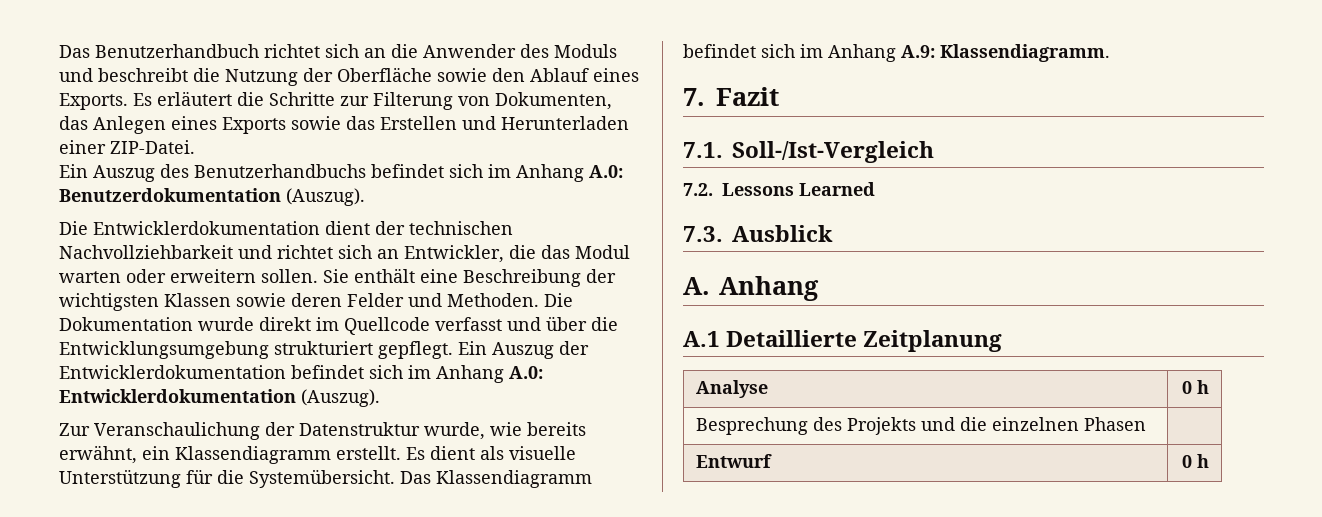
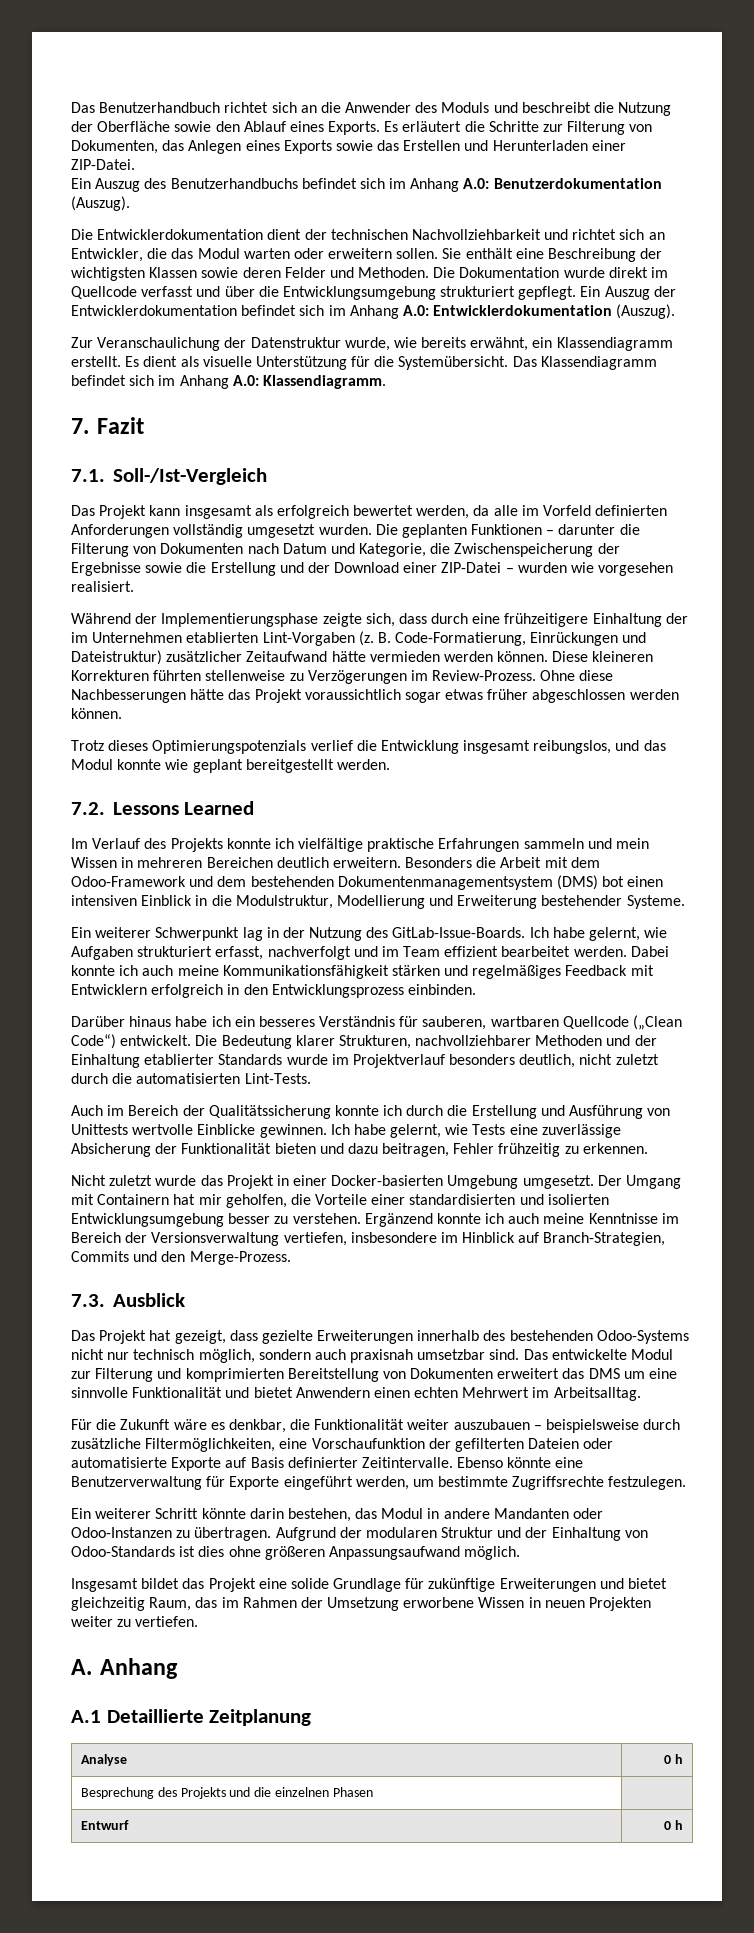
[901,45,935,58] A.9: -> [232,375,259,386] A.0:
[683,182,875,196] [683,225,833,242] 7.2. Lessons Learned // 7.3. Ausblick -> [71,505,668,519] [71,524,640,538] [71,543,620,557] [71,562,674,576] [71,581,134,592] [71,613,688,627] [71,631,647,646] [71,650,654,665] [71,670,614,684] [71,689,679,703] [71,708,122,719] [71,740,666,754] [71,759,390,773] [71,801,255,815] [71,838,650,852] [71,857,600,868] [71,875,664,890] [71,895,685,909] [71,927,668,941] [71,946,669,960] [71,965,654,979] [71,984,476,998] [71,1015,683,1030] [71,1034,657,1049] [71,1054,659,1068] [71,1073,311,1084] [71,1105,671,1119] [71,1124,621,1138] [71,1143,648,1157] [71,1175,682,1189] [71,1194,609,1208] [71,1213,679,1227] [71,1232,666,1246] [71,1251,291,1265] [71,1293,185,1307] [71,1330,689,1344] [71,1349,674,1363] [71,1368,678,1382] [71,1387,641,1401] [71,1419,681,1433] [71,1438,614,1452] [71,1457,584,1471] [71,1476,687,1490] [71,1508,604,1522] [71,1527,648,1541] [71,1546,521,1560] [71,1578,668,1592] [71,1597,652,1611] [71,1616,199,1627] Das Projekt kann insgesamt als erfolgreich bewertet werden, da alle im Vorfeld definierten Anforderungen vollständig umgesetzt wurden. Die geplanten Funktionen – darunter die Filterung von Dokumenten nach Datum und Kategorie, die Zwischenspeicherung der Ergebnisse sowie die Erstellung und der Download einer ZIP-Datei – wurden wie vorgesehen realisiert. // Während der Implementierungsphase zeigte sich, dass durch eine frühzeitigere Einhaltung der im Unternehmen etablierten Lint-Vorgaben (z. B. Code-Formatierung, Einrückungen und Dateistruktur) zusätzlicher Zeitaufwand hätte vermieden werden können. Diese kleineren Korrekturen führten stellenweise zu Verzögerungen im Review-Prozess. Ohne diese Nachbesserungen hätte das Projekt voraussichtlich sogar etwas früher abgeschlossen werden können. // Trotz dieses Optimierungspotenzials verlief die Entwicklung insgesamt reibungslos, und das Modul konnte wie geplant bereitgestellt werden. // 7.2. Lessons Learned // Im Verlauf des Projekts konnte ich vielfältige praktische Erfahrungen sammeln und mein Wissen in mehreren Bereichen deutlich erweitern. Besonders die Arbeit mit dem Odoo-Framework und dem bestehenden Dokumentenmanagementsystem (DMS) bot einen intensiven Einblick in die Modulstruktur, Modellierung und Erweiterung bestehender Systeme. // Ein weiterer Schwerpunkt lag in der Nutzung des GitLab-Issue-Boards. Ich habe gelernt, wie Aufgaben strukturiert erfasst, nachverfolgt und im Team effizient bearbeitet werden. Dabei konnte ich auch meine Kommunikationsfähigkeit stärken und regelmäßiges Feedback mit Entwicklern erfolgreich in den Entwicklungsprozess einbinden. // Darüber hinaus habe ich ein besseres Verständnis für sauberen, wartbaren Quellcode („Clean Code“) entwickelt. Die Bedeutung klarer Strukturen, nachvollziehbarer Methoden und der Einhaltung etablierter Standards wurde im Projektverlauf besonders deutlich, nicht zuletzt durch die automatisierten Lint-Tests. // Auch im Bereich der Qualitätssicherung konnte ich durch die Erstellung und Ausführung von Unittests wertvolle Einblicke gewinnen. Ich habe gelernt, wie Tests eine zuverlässige Absicherung der Funktionalität bieten und dazu beitragen, Fehler frühzeitig zu erkennen. // Nicht zuletzt wurde das Projekt in einer Docker-basierten Umgebung umgesetzt. Der Umgang mit Containern hat mir geholfen, die Vorteile einer standardisierten und isolierten Entwicklungsumgebung besser zu verstehen. Ergänzend konnte ich auch meine Kenntnisse im Bereich der Versionsverwaltung vertiefen, insbesondere im Hinblick auf Branch-Strategien, Commits und den Merge-Prozess. // 7.3. Ausblick // Das Projekt hat gezeigt, dass gezielte Erweiterungen innerhalb des bestehenden Odoo-Systems nicht nur technisch möglich, sondern auch praxisnah umsetzbar sind. Das entwickelte Modul zur Filterung und komprimierten Bereitstellung von Dokumenten erweitert das DMS um eine sinnvolle Funktionalität und bietet Anwendern einen echten Mehrwert im Arbeitsalltag. // Für die Zukunft wäre es denkbar, die Funktionalität weiter auszubauen – beispielsweise durch zusätzliche Filtermöglichkeiten, eine Vorschaufunktion der gefilterten Dateien oder automatisierte Exporte auf Basis definierter Zeitintervalle. Ebenso könnte eine Benutzerverwaltung für Exporte eingeführt werden, um bestimmte Zugriffsrechte festzulegen. // Ein weiterer Schritt könnte darin bestehen, das Modul in andere Mandanten oder Odoo-Instanzen zu übertragen. Aufgrund der modularen Struktur und der Einhaltung von Odoo-Standards ist dies ohne größeren Anpassungsaufwand möglich. // Insgesamt bildet das Projekt eine solide Grundlage für zukünftige Erweiterungen und bietet gleichzeitig Raum, das im Rahmen der Umsetzung erworbene Wissen in neuen Projekten weiter zu vertiefen.

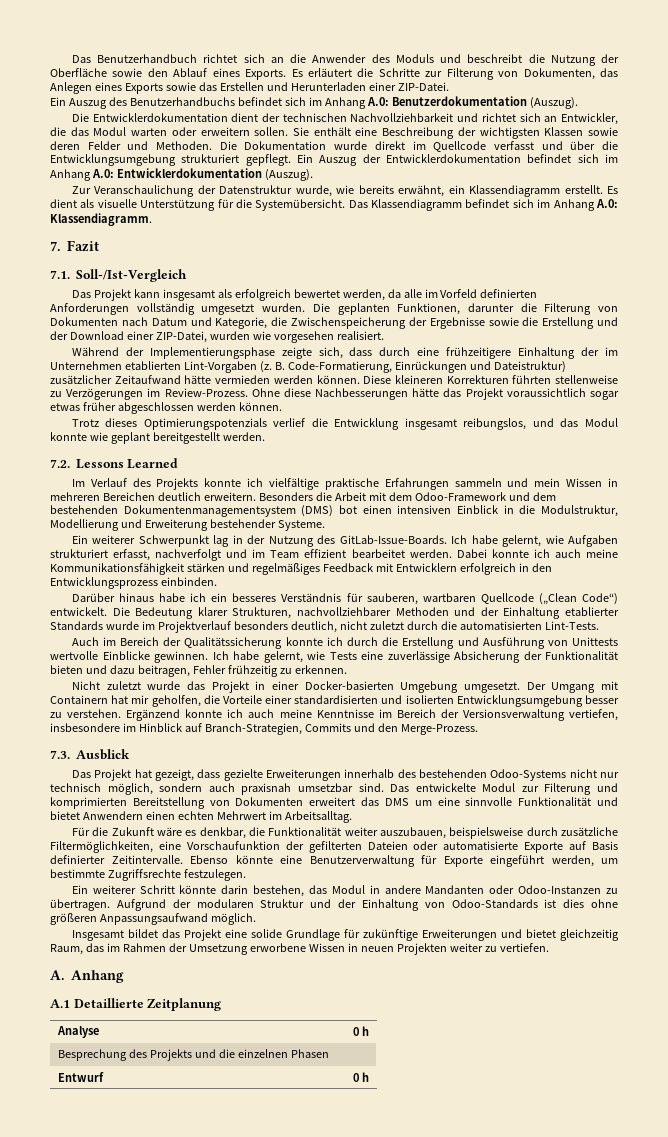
[471,524,555,535] Funktionen – -> [397,303,461,315] Funktionen,
[441,562,514,573] ZIP-Datei – -> [155,331,207,343] ZIP-Datei,
[453,1419,542,1430] auszubauen – -> [379,827,446,839] auszubauen,

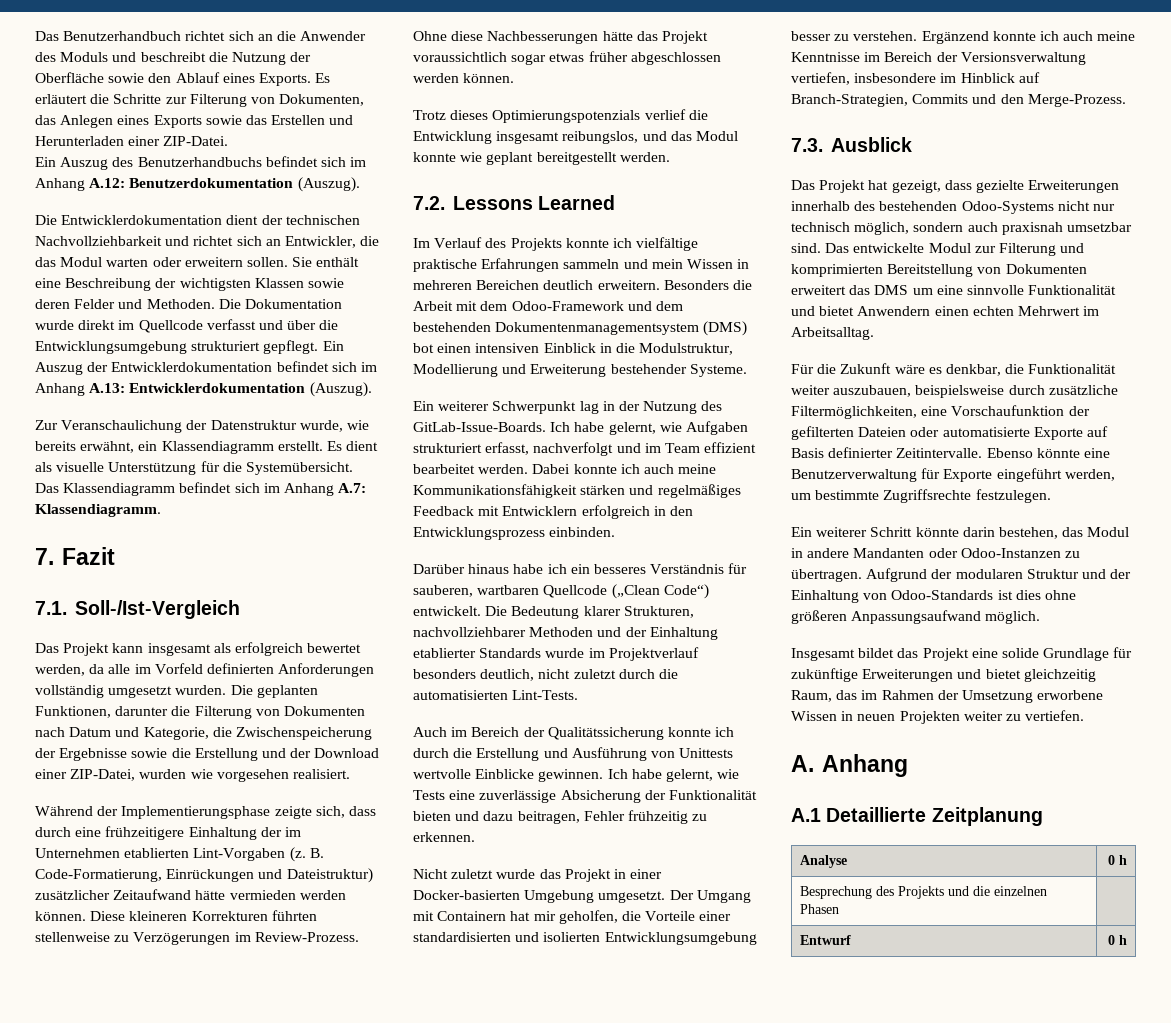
[366,97,389,106] A.0: -> [89,178,126,188] A.12:
[91,169,114,178] A.0: -> [89,383,126,393] A.13:
[595,199,618,208] A.0: -> [338,483,367,493] A.7:

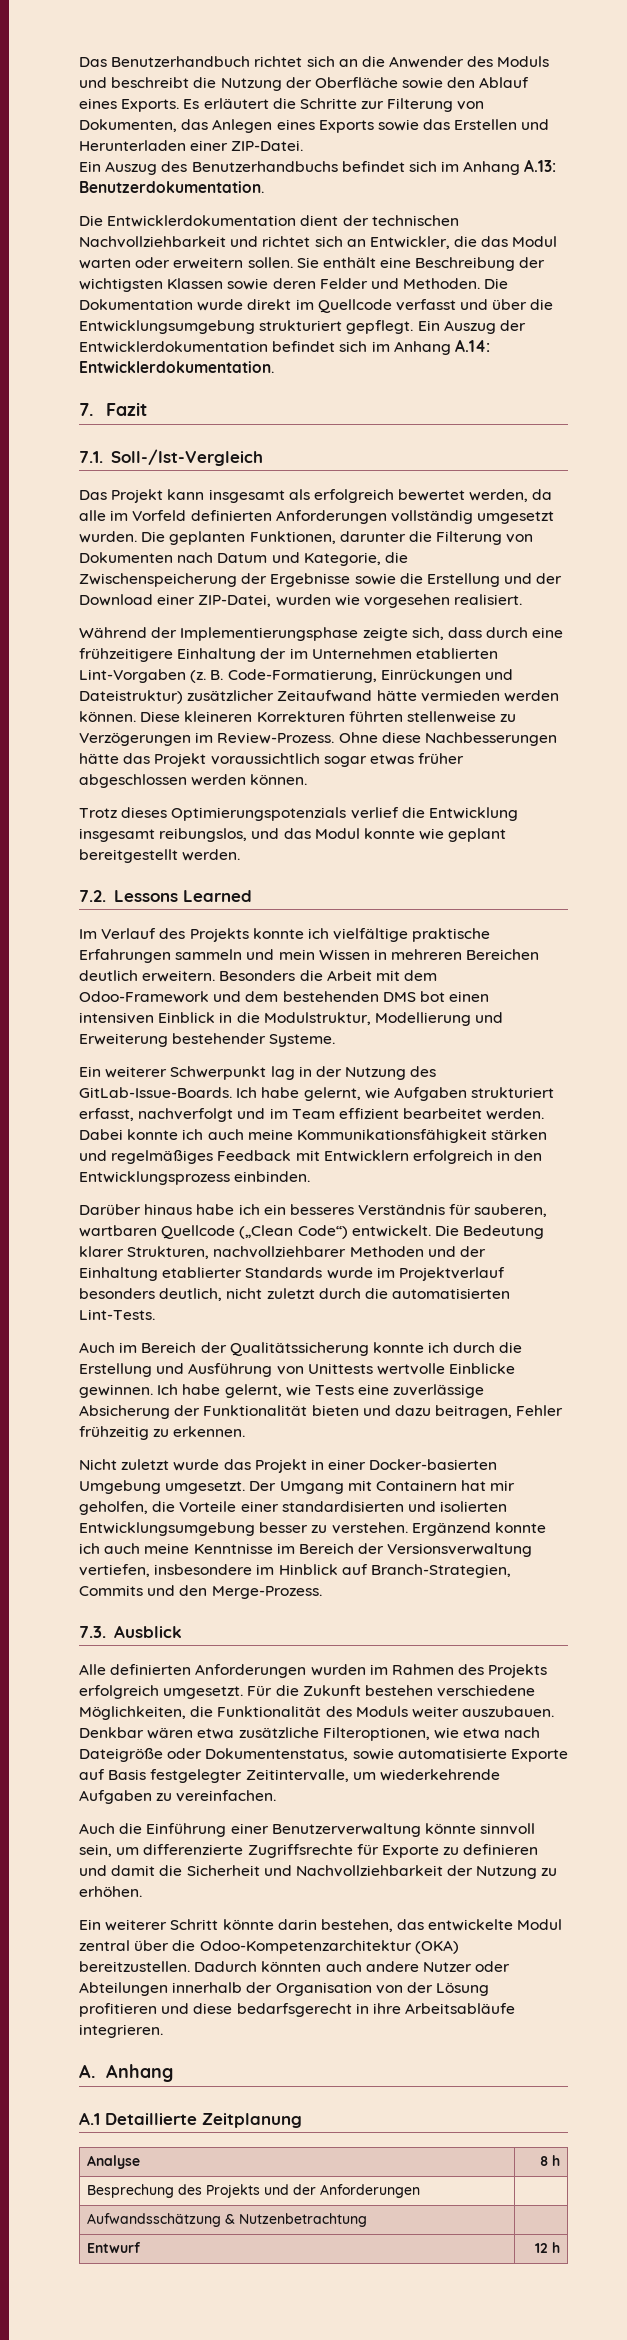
[89,177,360,192] A.12: Benutzerdokumentation (Auszug). -> [524,159,557,172] [79,181,264,193] A.13: Benutzerdokumentation.
[89,382,372,397] [35,420,369,433] [35,441,379,454] [35,461,353,475] [35,482,367,496] [35,504,161,517] A.13: Entwicklerdokumentation (Auszug). // Zur Veranschaulichung der Datenstruktur wurde, wie bereits erwähnt, ein Klassendiagramm erstellt. Es dient als visuelle Unterstützung für die Systemübersicht. Das Klassendiagramm befindet sich im Anhang A.7: Klassendiagramm. -> [454,339,490,352] [79,361,274,373] A.14: Entwicklerdokumentation.
[495,321,748,336] Dokumentenmanagementsystem (DMS) -> [382,992,416,1002] DMS
[791,180,1120,193] [791,201,1115,214] [791,222,1132,235] [791,243,1085,256] [791,264,1087,277] [791,285,1117,295] [791,306,1100,316] [791,327,874,340] [791,363,1117,376] [791,385,1118,398] [791,405,1090,419] [791,426,1108,440] [791,447,1110,458] [791,468,1115,482] [791,489,1051,503] Das Projekt hat gezeigt, dass gezielte Erweiterungen innerhalb des bestehenden Odoo-Systems nicht nur technisch möglich, sondern auch praxisnah umsetzbar sind. Das entwickelte Modul zur Filterung und komprimierten Bereitstellung von Dokumenten erweitert das DMS um eine sinnvolle Funktionalität und bietet Anwendern einen echten Mehrwert im Arbeitsalltag. // Für die Zukunft wäre es denkbar, die Funktionalität weiter auszubauen, beispielsweise durch zusätzliche Filtermöglichkeiten, eine Vorschaufunktion der gefilterten Dateien oder automatisierte Exporte auf Basis definierter Zeitintervalle. Ebenso könnte eine Benutzerverwaltung für Exporte eingeführt werden, um bestimmte Zugriffsrechte festzulegen. -> [79,1664,548,1678] [79,1685,536,1699] [79,1706,555,1720] [79,1727,541,1741] [79,1748,568,1762] [79,1769,500,1783] [79,1790,277,1804] [79,1823,536,1837] [79,1844,539,1858] [79,1865,558,1879] [79,1886,142,1897] Alle definierten Anforderungen wurden im Rahmen des Projekts erfolgreich umgesetzt. Für die Zukunft bestehen verschiedene Möglichkeiten, die Funktionalität des Moduls weiter auszubauen. Denkbar wären etwa zusätzliche Filteroptionen, wie etwa nach Dateigröße oder Dokumentenstatus, sowie automatisierte Exporte auf Basis festgelegter Zeitintervalle, um wiederkehrende Aufgaben zu vereinfachen. // Auch die Einführung einer Benutzerverwaltung könnte sinnvoll sein, um differenzierte Zugriffsrechte für Exporte zu definieren und damit die Sicherheit und Nachvollziehbarkeit der Nutzung zu erhöhen.
[1087,527,1130,537] [791,548,1080,558] [791,568,1132,582] [791,590,1076,603] [791,610,1041,624] [791,647,1133,661] [791,668,1096,682] [791,690,1104,703] [791,710,1085,724] Modul in andere Mandanten oder Odoo-Instanzen zu übertragen. Aufgrund der modularen Struktur und der Einhaltung von Odoo-Standards ist dies ohne größeren Anpassungsaufwand möglich. // Insgesamt bildet das Projekt eine solide Grundlage für zukünftige Erweiterungen und bietet gleichzeitig Raum, das im Rahmen der Umsetzung erworbene Wissen in neuen Projekten weiter zu vertiefen. -> [428,1919,563,1931] [79,1940,459,1954] [79,1961,511,1972] [79,1982,490,1996] [79,2003,516,2017] [79,2024,163,2038] entwickelte Modul zentral über die Odoo-Kompetenzarchitektur (OKA) bereitzustellen. Dadurch könnten auch andere Nutzer oder Abteilungen innerhalb der Organisation von der Lösung profitieren und diese bedarfsgerecht in ihre Arbeitsabläufe integrieren.
[1108,855,1116,865] 0 -> [539,2156,548,2166] 8
[972,886,1047,896] [799,904,839,914] die einzelnen Phasen -> [293,2184,421,2198] [87,2213,368,2227] der Anforderungen | // Aufwandsschätzung & Nutzenbetrachtung
[1108,935,1116,945] 0 -> [534,2243,548,2253] 12

